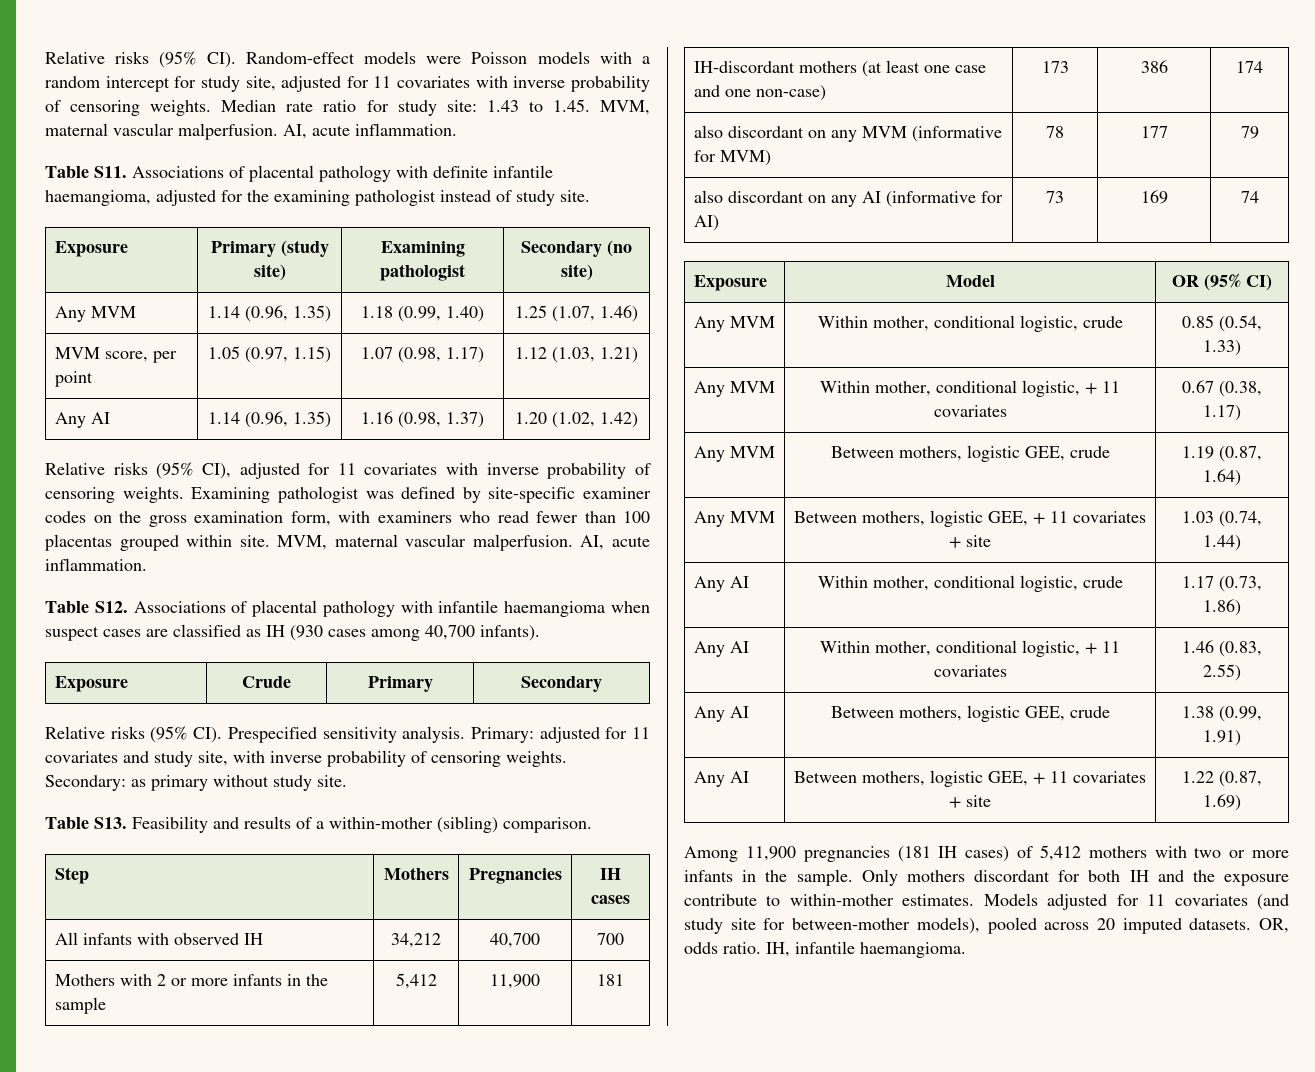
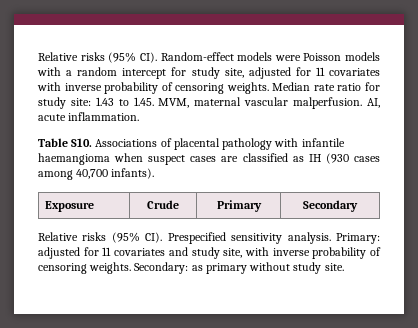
[94,165,553,182] [45,189,590,206] [54,241,128,257] [210,240,329,257] [253,264,286,281] [380,241,465,257] [380,264,465,281] [521,240,632,257] [560,264,593,281] [54,306,136,322] [208,305,331,322] [361,306,484,322] [515,305,638,322] [54,347,177,363] [54,371,93,387] [208,346,331,363] [361,347,484,363] [515,347,638,363] [54,412,110,428] [208,411,331,428] [361,411,484,428] [515,412,638,428] [45,462,651,479] [45,486,651,503] [45,511,650,527] [45,534,650,551] [45,558,147,571] [45,601,128,613] S11. Associations of placental pathology with definite infantile haemangioma, adjusted for the examining pathologist instead of study site. // Exposure | Primary (study site) | Examining pathologist | Secondary (no site) // Any MVM | 1.14 (0.96, 1.35) | 1.18 (0.99, 1.40) | 1.25 (1.07, 1.46) // MVM score, per point | 1.05 (0.97, 1.15) | 1.07 (0.98, 1.17) | 1.12 (1.03, 1.21) // Any AI | 1.14 (0.96, 1.35) | 1.16 (0.98, 1.37) | 1.20 (1.02, 1.42) // Relative risks (95% CI), adjusted for 11 covariates with inverse probability of censoring weights. Examining pathologist was defined by site-specific examiner codes on the gross examination form, with examiners who read fewer than 100 placentas grouped within site. MVM, maternal vascular malperfusion. AI, acute inflammation. // Table S12. -> [71,138,93,147] S10.
[45,816,592,833] [54,867,89,884] [383,867,449,880] [468,868,562,884] [600,868,621,880] [591,895,630,904] [54,932,263,945] [391,933,441,948] [490,933,540,948] [597,933,624,945] [54,974,328,986] [54,997,106,1014] [395,973,437,989] [490,974,540,989] [597,974,624,986] [693,60,986,77] [693,85,826,101] [1041,61,1069,73] [1140,60,1168,73] [1236,61,1263,73] [693,125,1002,142] [693,150,771,166] [1046,126,1064,138] [1140,126,1168,138] [1240,126,1259,139] [693,190,1003,207] [693,215,719,231] [1046,191,1064,203] [1140,190,1168,204] [1240,191,1259,203] [693,275,767,291] [945,275,995,287] [1172,273,1272,291] [693,316,775,332] [817,315,1123,332] [1182,315,1262,332] [1203,340,1241,356] [693,381,775,397] [820,380,1120,397] [933,405,1007,417] [1182,380,1262,397] [1203,405,1241,421] [693,446,775,462] [830,445,1110,462] [1182,446,1262,462] [1203,469,1241,486] [693,511,775,527] [794,510,1146,527] [949,535,991,548] [1182,511,1262,527] [1203,535,1241,551] [693,576,749,592] [817,575,1123,592] [1182,576,1262,592] [1203,599,1241,616] [693,641,749,657] [820,640,1120,657] [933,665,1007,677] [1182,640,1262,657] [1203,664,1241,681] [693,706,749,722] [830,705,1110,722] [1182,706,1262,722] [1203,730,1241,746] [693,771,749,787] [794,770,1146,787] [949,795,991,808] [1182,771,1262,787] [1203,794,1241,811] [684,845,1289,862] [684,869,1289,886] [684,893,1289,910] [684,917,1289,934] [684,941,966,958] // Table S13. Feasibility and results of a within-mother (sibling) comparison. // Step | Mothers | Pregnancies | IH cases // All infants with observed IH | 34,212 | 40,700 | 700 // Mothers with 2 or more infants in the sample | 5,412 | 11,900 | 181 // IH-discordant mothers (at least one case and one non-case) | 173 | 386 | 174 // also discordant on any MVM (informative for MVM) | 78 | 177 | 79 // also discordant on any AI (informative for AI) | 73 | 169 | 74 // Exposure | Model | OR (95% CI) // Any MVM | Within mother, conditional logistic, crude | 0.85 (0.54, 1.33) // Any MVM | Within mother, conditional logistic, + 11 covariates | 0.67 (0.38, 1.17) // Any MVM | Between mothers, logistic GEE, crude | 1.19 (0.87, 1.64) // Any MVM | Between mothers, logistic GEE, + 11 covariates + site | 1.03 (0.74, 1.44) // Any AI | Within mother, conditional logistic, crude | 1.17 (0.73, 1.86) // Any AI | Within mother, conditional logistic, + 11 covariates | 1.46 (0.83, 2.55) // Any AI | Between mothers, logistic GEE, crude | 1.38 (0.99, 1.91) // Any AI | Between mothers, logistic GEE, + 11 covariates + site | 1.22 (0.87, 1.69) // Among 11,900 pregnancies (181 IH cases) of 5,412 mothers with two or more infants in the sample. Only mothers discordant for both IH and the exposure contribute to within-mother estimates. Models adjusted for 11 covariates (and study site for between-mother models), pooled across 20 imputed datasets. OR, odds ratio. IH, infantile haemangioma. -> (344, 267) none

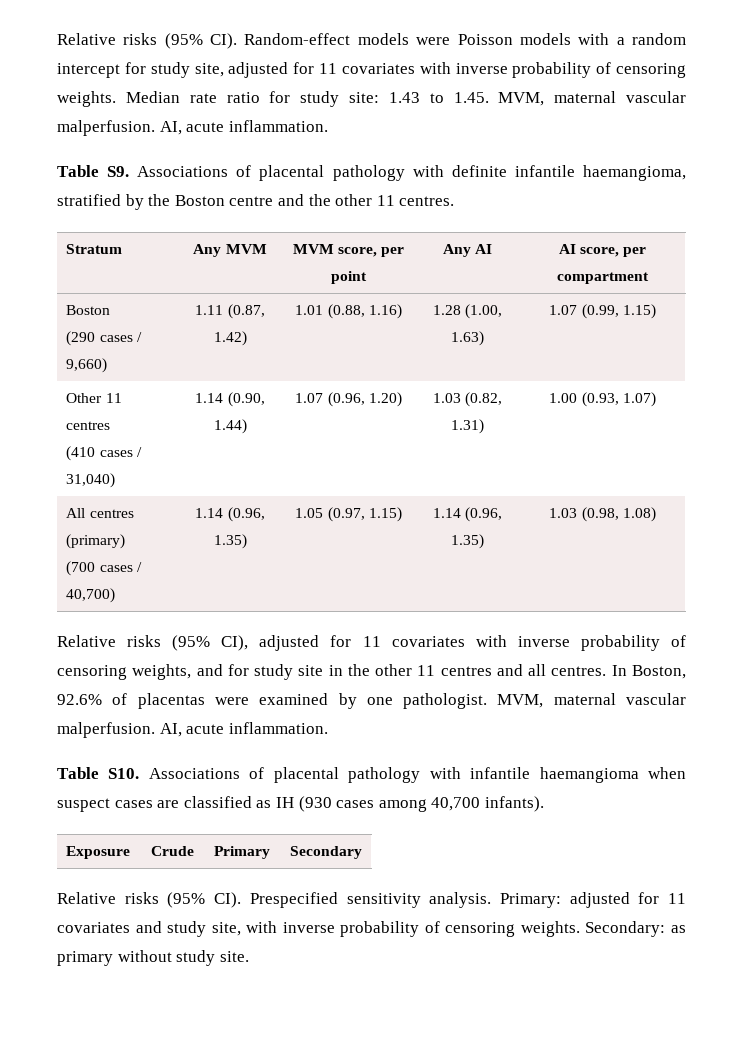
(140, 116) none -> [57,165,686,181] [57,194,455,210] [66,244,123,254] [193,244,267,257] [292,244,405,257] [331,271,367,284] [442,244,493,257] [558,244,647,257] [557,272,649,284] [66,305,111,315] [66,331,142,346] [66,358,108,373] [195,304,265,319] [213,331,247,346] [295,304,402,319] [432,304,503,319] [451,331,484,346] [549,304,656,319] [66,393,122,403] [66,421,111,430] [66,446,142,461] [66,473,116,488] [195,392,265,407] [213,419,247,434] [295,392,402,407] [432,392,503,407] [451,419,484,434] [549,392,656,407] [66,508,134,518] [66,534,126,549] [66,561,142,576] [66,588,116,603] [195,507,265,522] [213,534,247,549] [295,507,402,522] [432,507,503,522] [451,534,484,549] [549,507,656,522] [57,635,686,651] [57,664,686,680] [57,693,686,709] [57,722,328,738] // Table S9. Associations of placental pathology with definite infantile haemangioma, stratified by the Boston centre and the other 11 centres. // Stratum | Any MVM | MVM score, per point | Any AI | AI score, per compartment // Boston // (290 cases / 9,660) | 1.11 (0.87, 1.42) | 1.01 (0.88, 1.16) | 1.28 (1.00, 1.63) | 1.07 (0.99, 1.15) // Other 11 centres // (410 cases / 31,040) | 1.14 (0.90, 1.44) | 1.07 (0.96, 1.20) | 1.03 (0.82, 1.31) | 1.00 (0.93, 1.07) // All centres (primary) // (700 cases / 40,700) | 1.14 (0.96, 1.35) | 1.05 (0.97, 1.15) | 1.14 (0.96, 1.35) | 1.03 (0.98, 1.08) // Relative risks (95% CI), adjusted for 11 covariates with inverse probability of censoring weights, and for study site in the other 11 centres and all centres. In Boston, 92.6% of placentas were examined by one pathologist. MVM, maternal vascular malperfusion. AI, acute inflammation.

